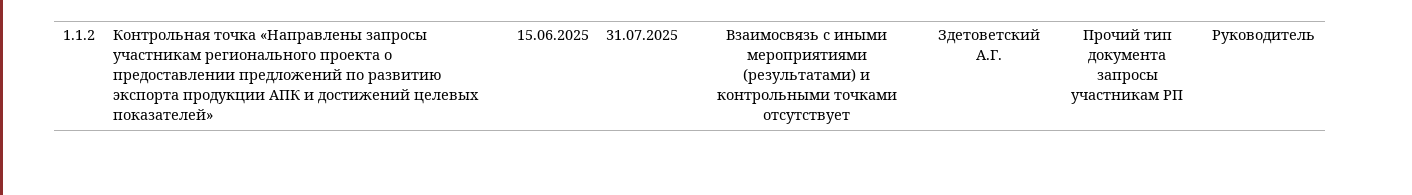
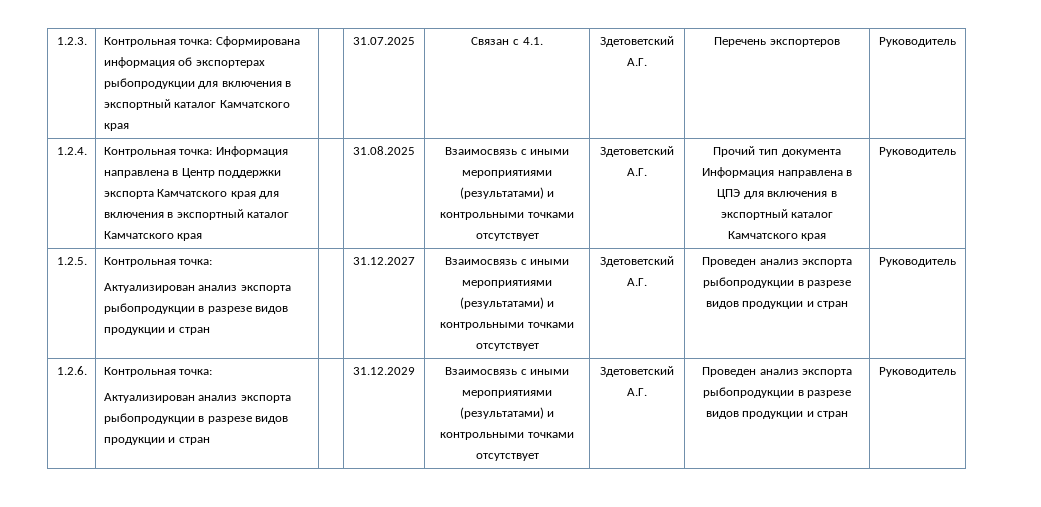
[62,30,95,40] [112,30,427,44] [112,52,392,64] [112,69,441,84] [112,89,479,104] [112,109,213,120] [516,30,589,40] [605,30,678,40] 1.1.2 | Контрольная точка «Направлены запросы участникам регионального проекта о предоставлении предложений по развитию экспорта продукции АПК и достижений целевых показателей» | 15.06.2025 | 31.07.2025 -> [56,37,87,45] [103,36,300,47] [103,57,265,68] [103,78,292,89] [103,99,290,110] [103,123,129,131] [353,37,415,45] [471,37,543,45] [600,36,674,47] [627,58,647,66] [714,37,840,47] [879,37,956,47] [56,147,87,155] [103,146,288,157] [103,168,282,178] [103,189,280,199] [103,209,290,220] [103,231,203,241] [353,146,415,155] 1.2.3. | Контрольная точка: Сформирована информация об экспортерах рыбопродукции для включения в экспортный каталог Камчатского края | | 31.07.2025 | Связан с 4.1. | Здетоветский А.Г. | Перечень экспортеров | Руководитель // 1.2.4. | Контрольная точка: Информация направлена в Центр поддержки экспорта Камчатского края для включения в экспортный каталог Камчатского края | | 31.08.2025
[1096,72,1158,84] [1071,90,1183,104] запросы участникам РП -> [701,167,853,178] [717,189,837,199] [720,209,834,220] [727,231,827,241] [879,147,956,157] [56,257,87,265] [103,257,213,267] [103,283,291,293] [103,303,289,314] [103,327,210,335] [353,257,415,265] [444,257,570,265] [462,280,552,288] [459,297,555,309] [440,322,574,330] [475,343,539,351] [600,256,674,267] [627,278,647,286] [701,257,853,267] [702,277,852,288] [705,301,849,309] [879,257,956,267] [56,366,87,375] [103,367,213,377] [103,393,291,403] [103,413,289,424] [103,437,210,445] [353,367,415,375] [444,367,570,375] [462,390,552,398] [459,407,555,419] [440,432,574,440] [475,453,539,461] [600,366,674,377] [627,388,647,396] [701,367,853,377] [702,387,852,398] [705,411,849,419] Информация направлена в ЦПЭ для включения в экспортный каталог Камчатского края | Руководитель // 1.2.5. | Контрольная точка: // Актуализирован анализ экспорта рыбопродукции в разрезе видов продукции и стран | | 31.12.2027 | Взаимосвязь с иными мероприятиями (результатами) и контрольными точками отсутствует | Здетоветский А.Г. | Проведен анализ экспорта рыбопродукции в разрезе видов продукции и стран | Руководитель // 1.2.6. | Контрольная точка: // Актуализирован анализ экспорта рыбопродукции в разрезе видов продукции и стран | | 31.12.2029 | Взаимосвязь с иными мероприятиями (результатами) и контрольными точками отсутствует | Здетоветский А.Г. | Проведен анализ экспорта рыбопродукции в разрезе видов продукции и стран

